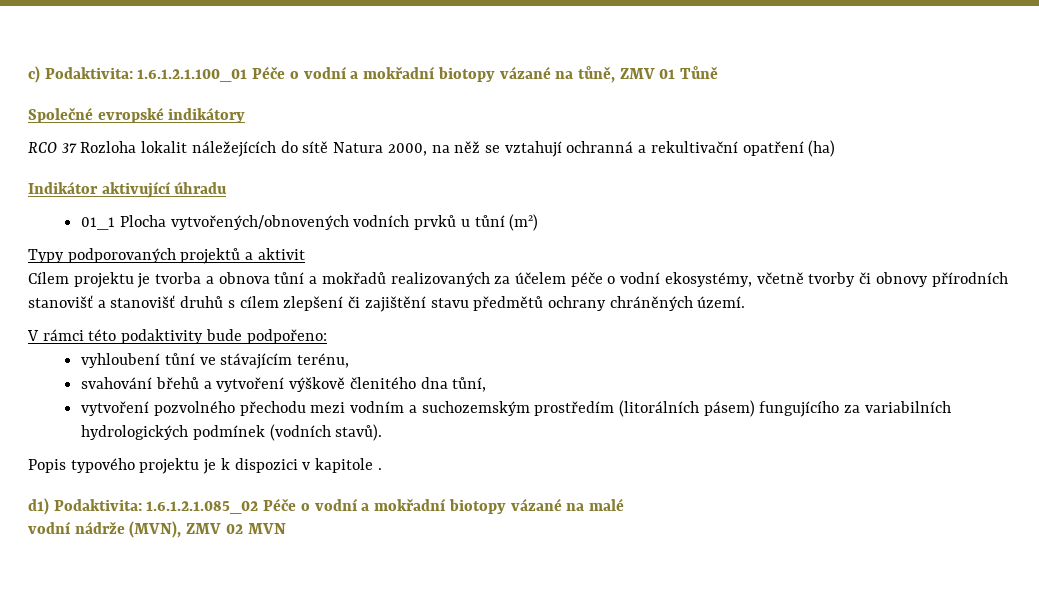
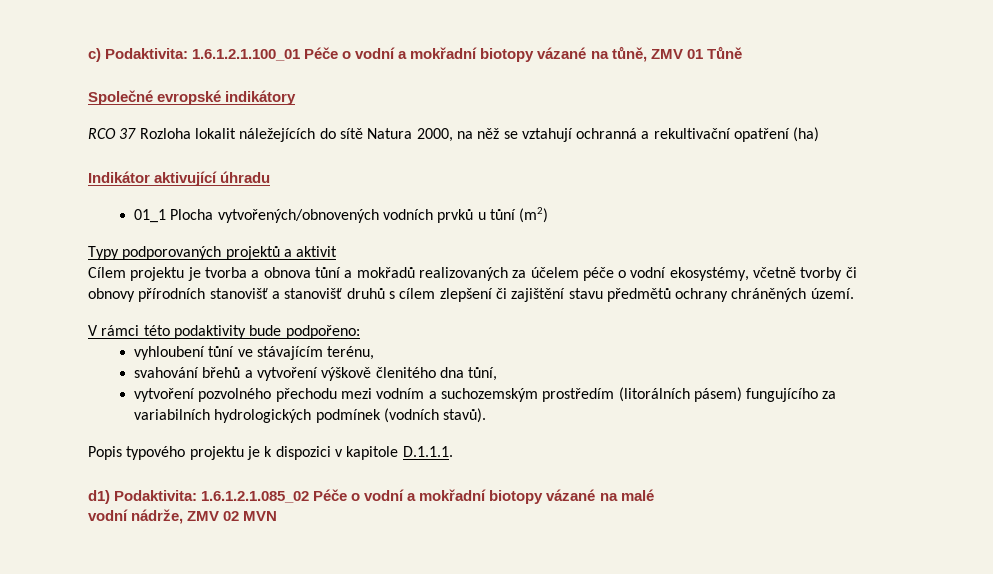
[377,468,382,470] . -> [402,446,453,457] D.1.1.1.
[74,521,182,538] nádrže (MVN), -> [131,509,184,524] nádrže,

